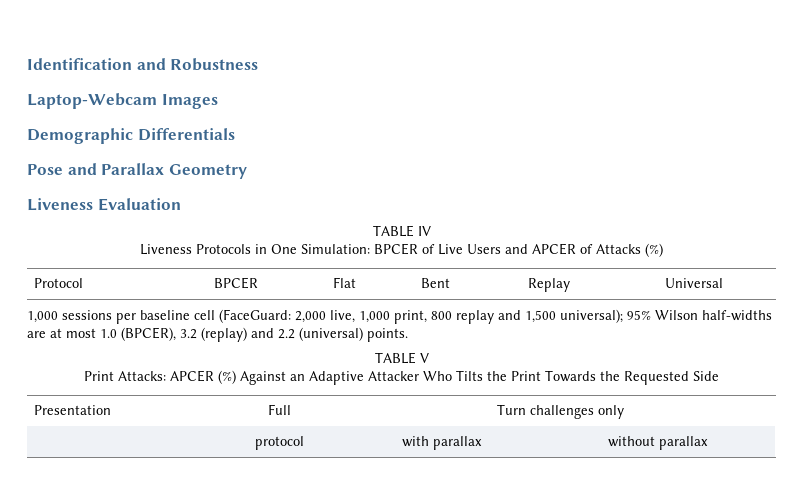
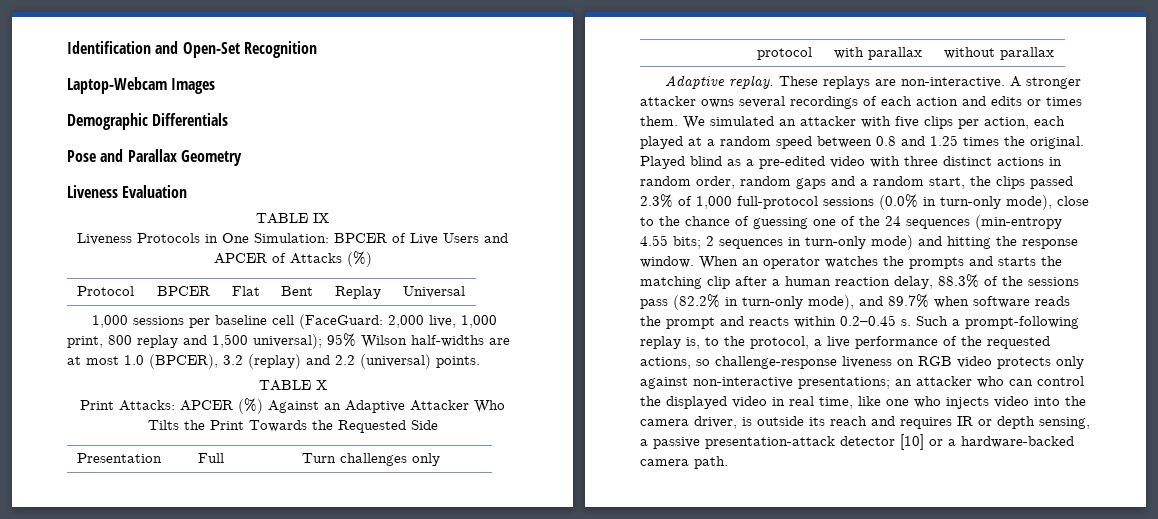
[170,58,259,71] Robustness -> [182,41,317,58] Open-Set Recognition
[417,226,431,236] IV -> [313,213,329,223] IX
[419,353,429,363] V -> [315,380,327,390] X
(708, 443) none -> [665,75,1082,89] [640,96,1082,109] [640,116,1065,129] [640,135,1084,149] [640,156,1062,169] [640,176,1073,189] [640,194,1089,210] [640,215,1062,230] [640,235,1078,250] [640,256,1062,269] [640,274,1079,289] [640,294,1070,310] [640,315,1079,329] [640,336,1050,349] [640,356,1084,369] [640,376,1084,389] [640,396,1086,409] [640,416,1090,429] [640,434,1074,450] [640,456,728,469] // Adaptive replay. These replays are non-interactive. A stronger attacker owns several recordings of each action and edits or times them. We simulated an attacker with five clips per action, each played at a random speed between 0.8 and 1.25 times the original. Played blind as a pre-edited video with three distinct actions in random order, random gaps and a random start, the clips passed 2.3% of 1,000 full-protocol sessions (0.0% in turn-only mode), close to the chance of guessing one of the 24 sequences (min-entropy 4.55 bits; 2 sequences in turn-only mode) and hitting the response window. When an operator watches the prompts and starts the matching clip after a human reaction delay, 88.3% of the sessions pass (82.2% in turn-only mode), and 89.7% when software reads the prompt and reacts within 0.2–0.45 s. Such a prompt-following replay is, to the protocol, a live performance of the requested actions, so challenge-response liveness on RGB video protects only against non-interactive presentations; an attacker who can control the displayed video in real time, like one who injects video into the camera driver, is outside its reach and requires IR or depth sensing, a passive presentation-attack detector [10] or a hardware-backed camera path.

